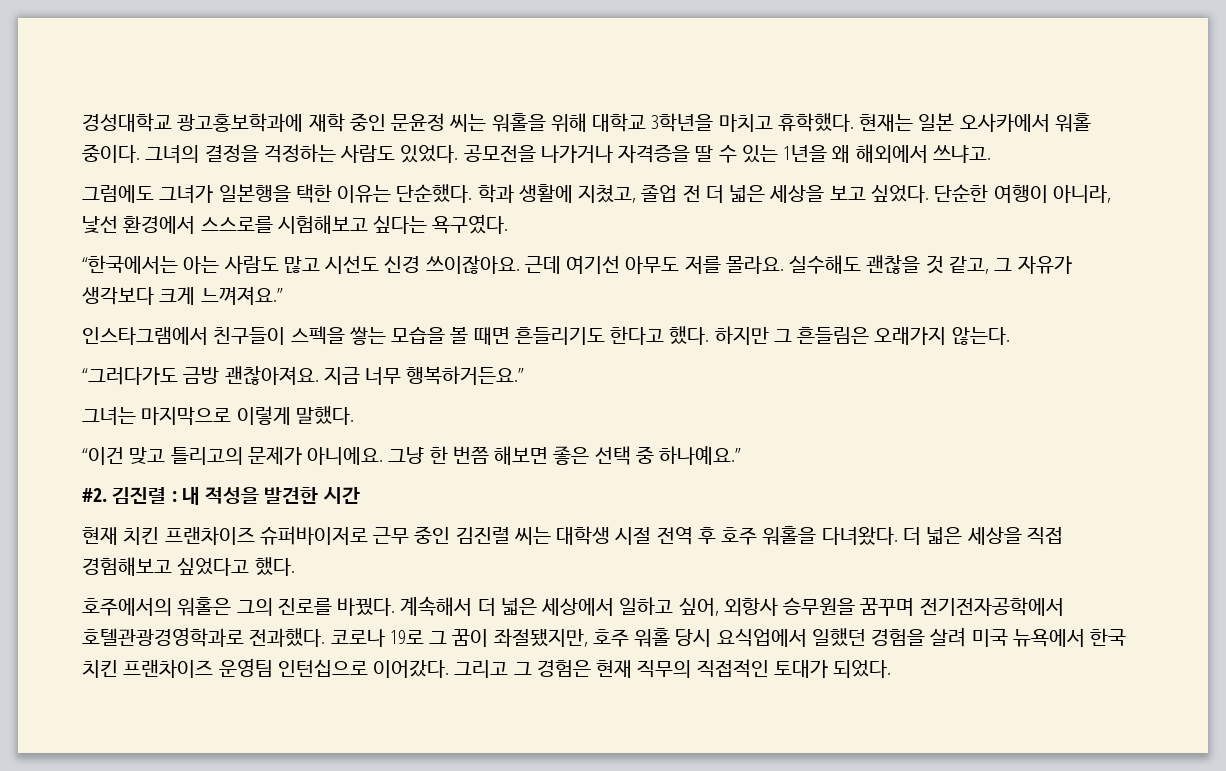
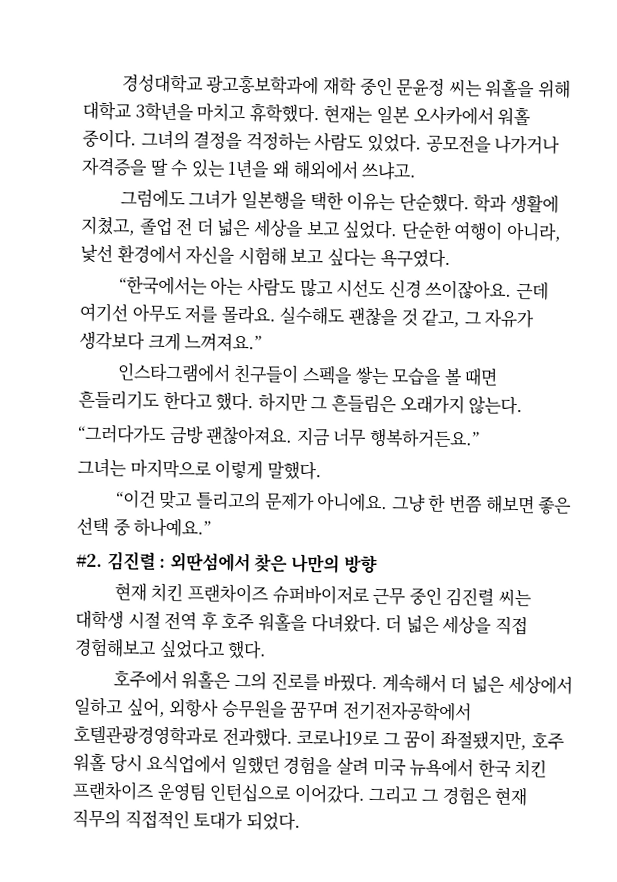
[200,215,368,234] 스스로를 시험해보고 -> [185,245,325,266] 자신을 시험해 보고
[181,487,360,505] 내 적성을 발견한 시간 -> [169,551,378,574] 외딴섬에서 찾은 나만의 방향
[82,598,172,616] 호주에서의 -> [112,669,178,690] 호주에서
[330,629,424,647] 코로나 19로 -> [296,727,381,749] 코로나19로

